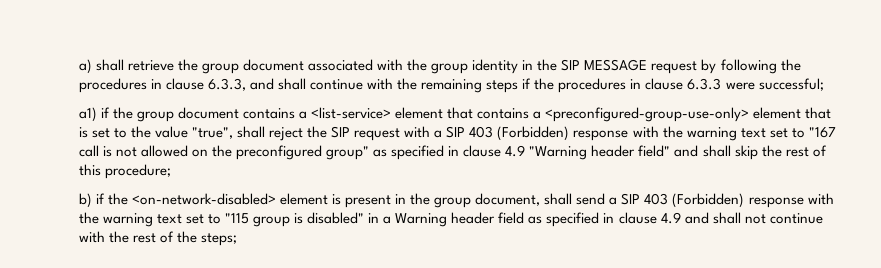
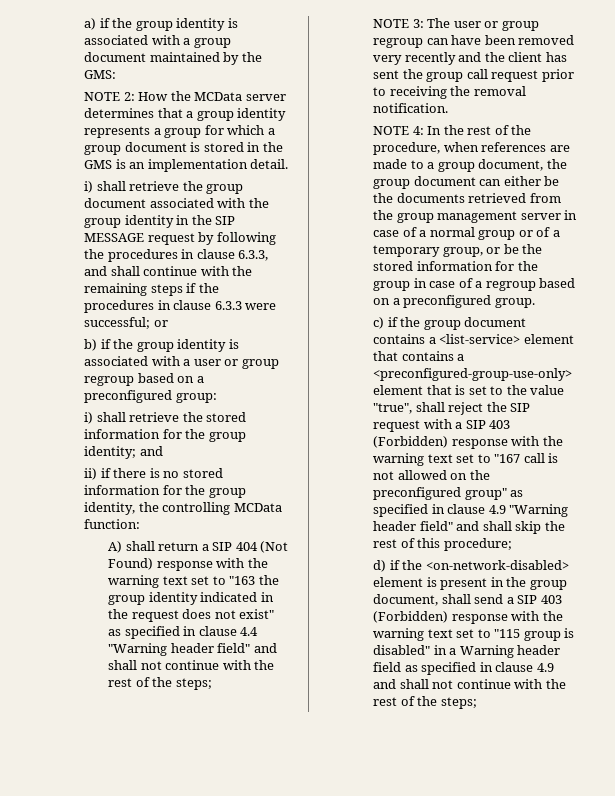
(92, 66) none -> [99,18,238,31] [84,35,231,48] [84,52,262,65] [84,70,117,79] [84,91,286,101] [84,108,287,121] [84,125,275,138] [84,142,283,155] [84,159,289,172] [84,181,94,193] if the group identity is associated with a group document maintained by the GMS: // NOTE 2: How the MCData server determines that a group identity represents a group for which a group document is stored in the GMS is an implementation detail. // i)
[78,107,97,122] // a1) -> [153,320,168,327] [84,339,239,352] [84,356,279,369] [84,373,204,386] [84,390,217,403] [84,412,247,424] [84,429,246,442] [84,446,163,459] [84,468,223,480] [84,485,246,498] [84,502,282,515] [84,519,141,529] [108,541,289,553] [108,558,268,571] [108,575,279,588] [108,592,274,605] [108,609,275,622] [108,626,259,639] [108,643,277,656] [108,660,275,670] [108,677,212,690] [373,18,539,31] [373,35,575,48] [373,52,567,65] [373,69,574,82] [373,86,526,99] [373,103,449,113] [373,125,532,135] [373,142,570,155] [373,159,567,172] [373,176,560,189] [373,193,561,203] [373,210,578,223] [373,227,560,240] [373,244,543,257] [373,261,538,271] [373,278,576,291] [373,295,535,308] [373,317,385,329] or // b) if the group identity is associated with a user or group regroup based on a preconfigured group: // i) shall retrieve the stored information for the group identity; and // ii) if there is no stored information for the group identity, the controlling MCData function: // A) shall return a SIP 404 (Not Found) response with the warning text set to "163 the group identity indicated in the request does not exist" as specified in clause 4.4 "Warning header field" and shall not continue with the rest of the steps; // NOTE 3: The user or group regroup can have been removed very recently and the client has sent the group call request prior to receiving the removal notification. // NOTE 4: In the rest of the procedure, when references are made to a group document, the group document can either be the documents retrieved from the group management server in case of a normal group or of a temporary group, or be the stored information for the group in case of a regroup based on a preconfigured group. // c)
[78,193,92,208] b) -> [373,560,387,572] d)

